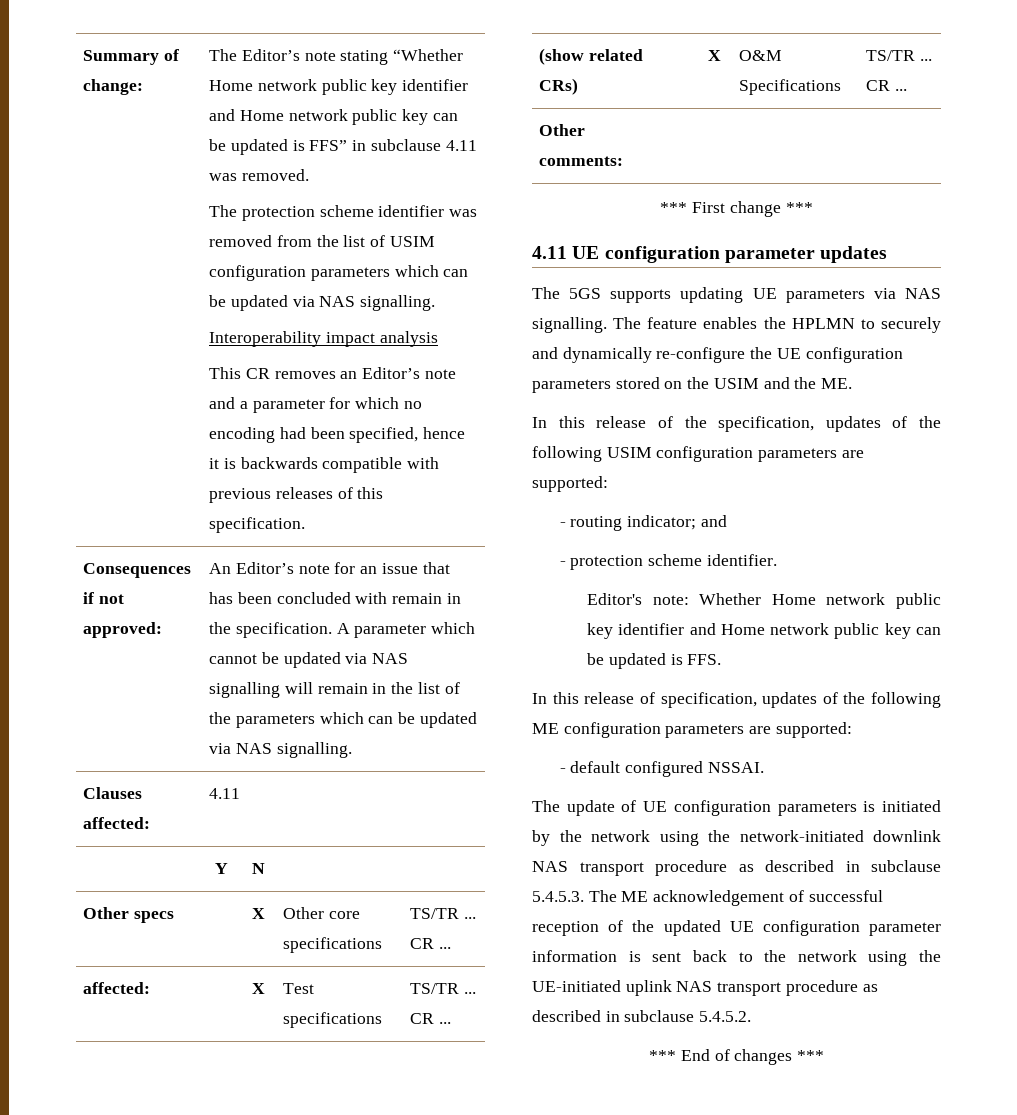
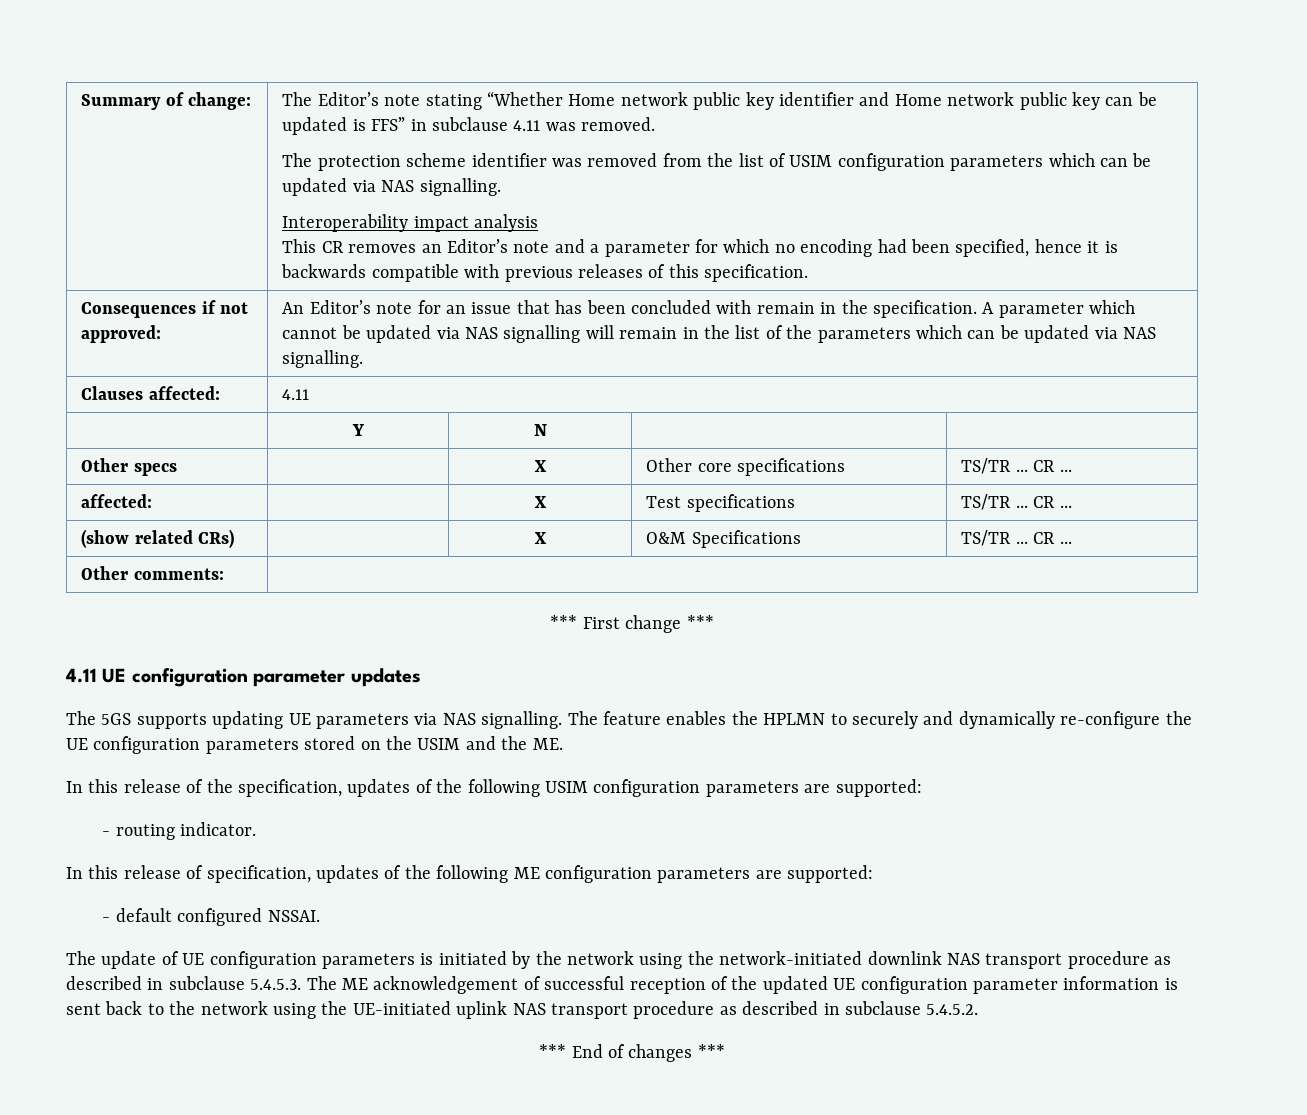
[627,515,727,530] [559,554,777,570] [587,593,941,609] [587,623,941,639] [587,653,722,669] indicator; and // - protection scheme identifier. // Editor's note: Whether Home network public key identifier and Home network public key can be updated is FFS. -> [180,822,257,836] indicator.

